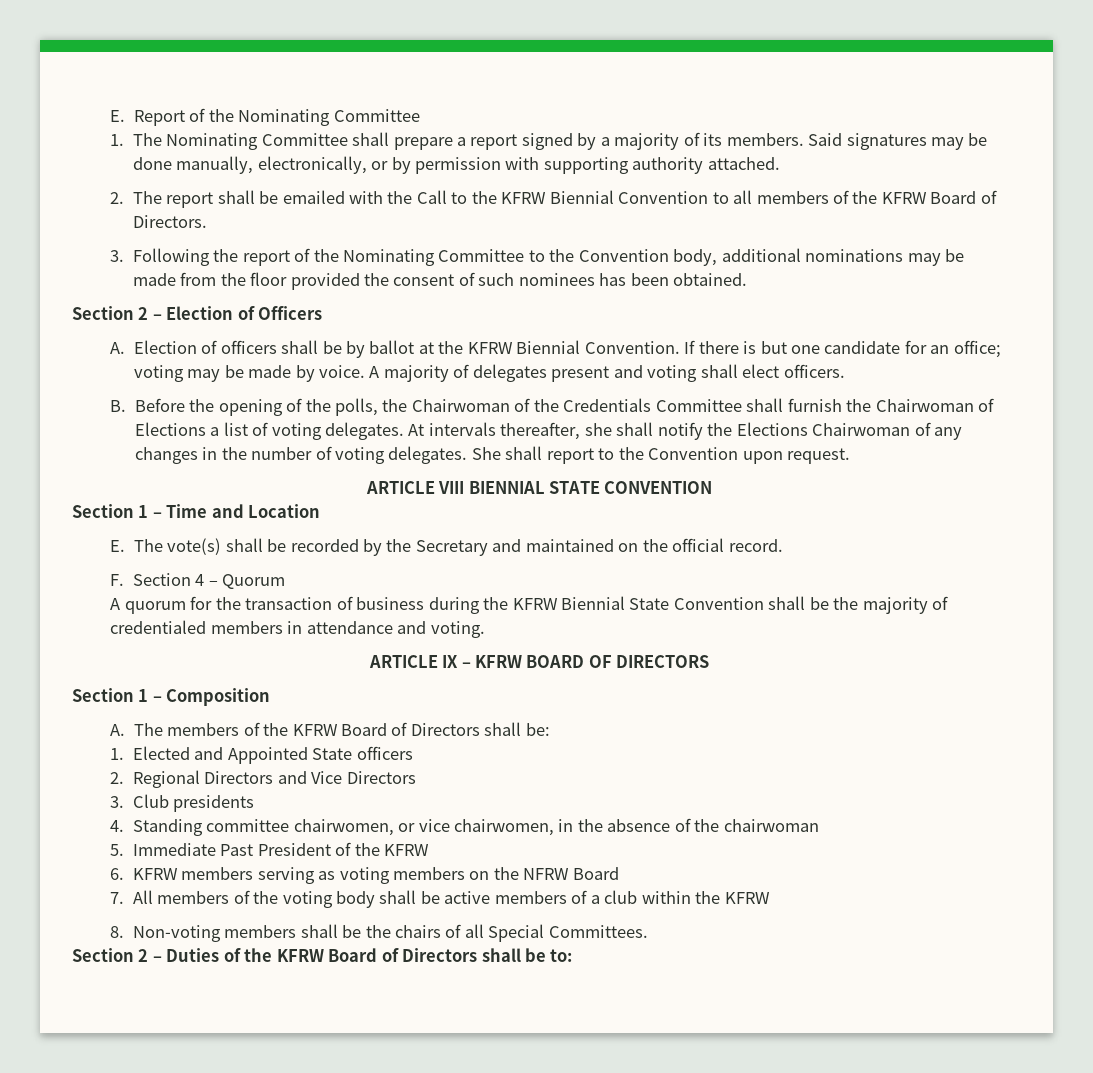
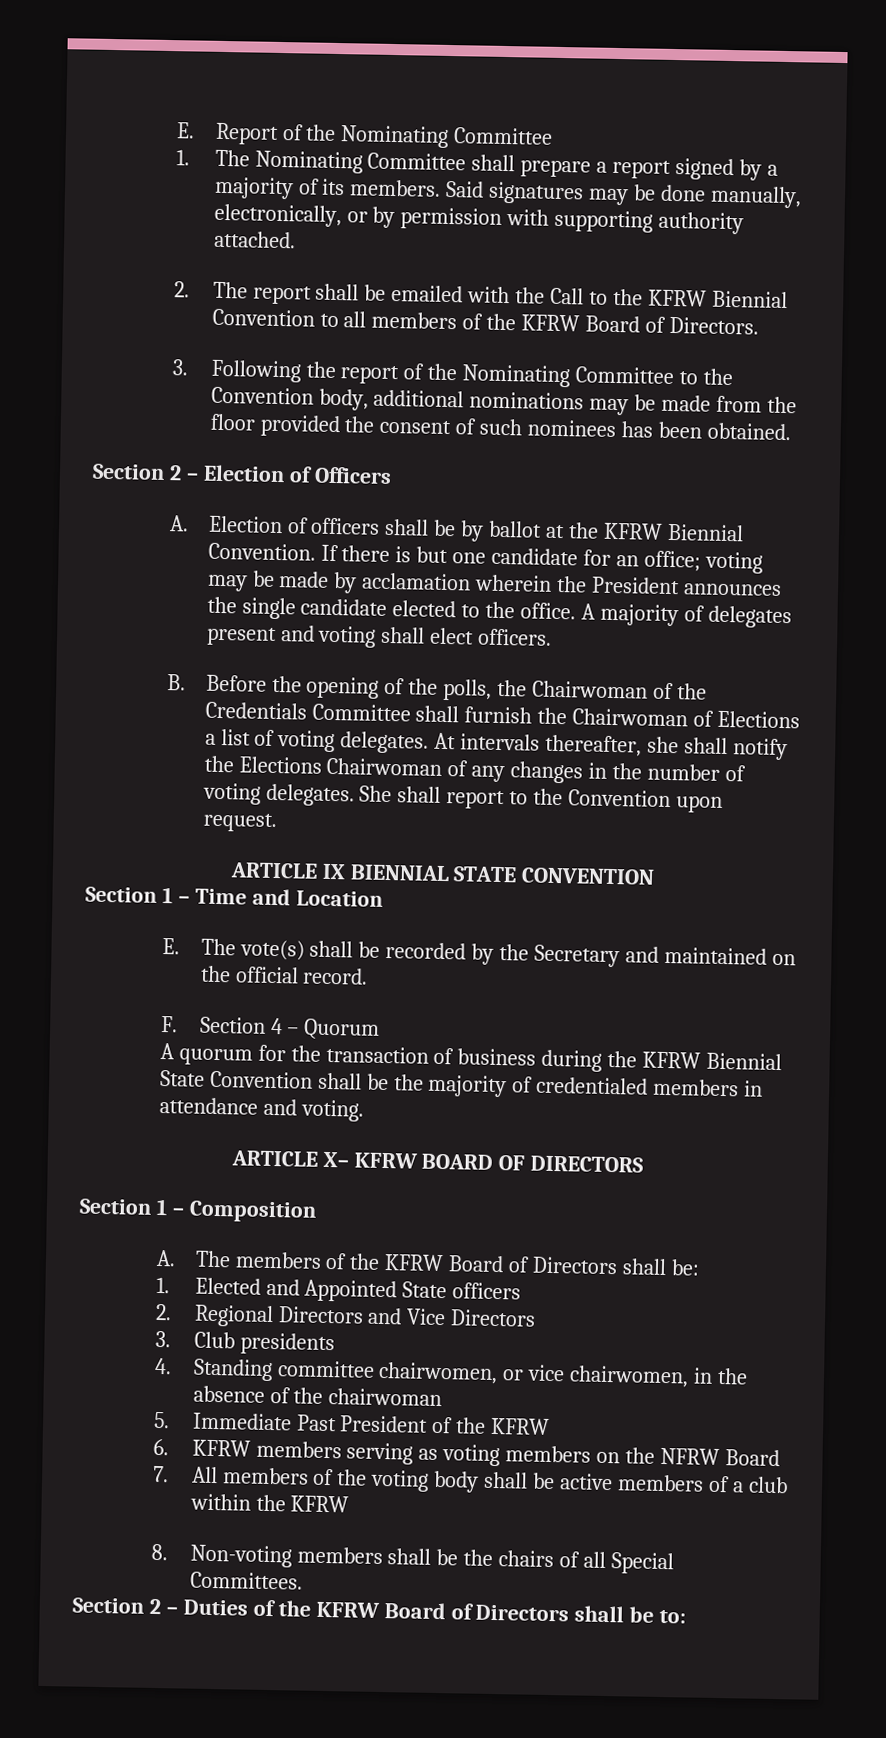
[318,365,365,378] voice. -> [361,572,783,596] [206,596,577,620] acclamation wherein the President announces the single candidate elected to the office.
[438,481,465,494] VIII -> [321,863,346,880] IX
[442,655,471,668] IX – -> [322,1151,349,1168] X–

